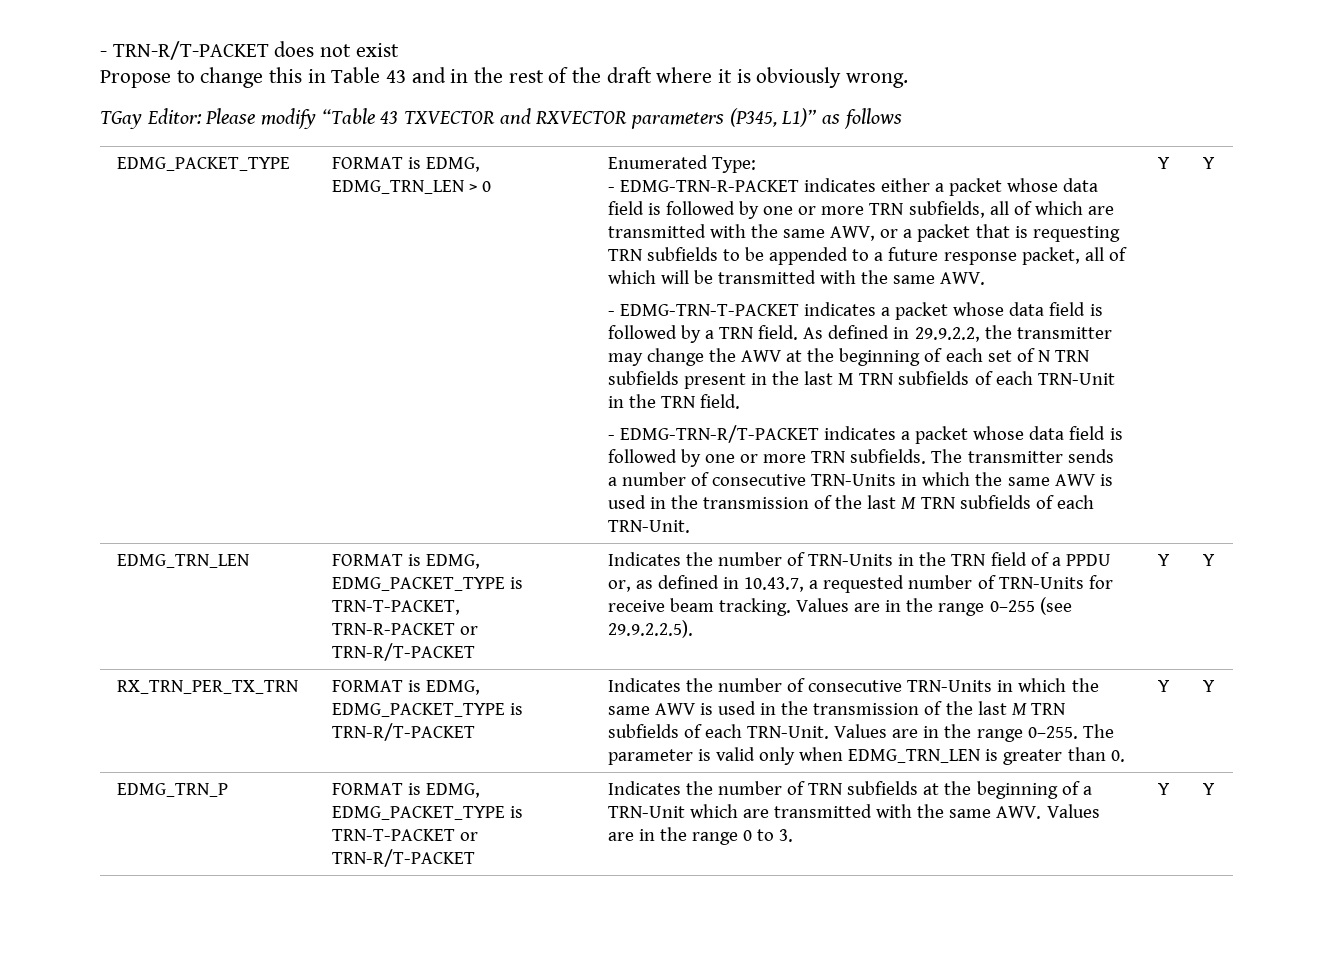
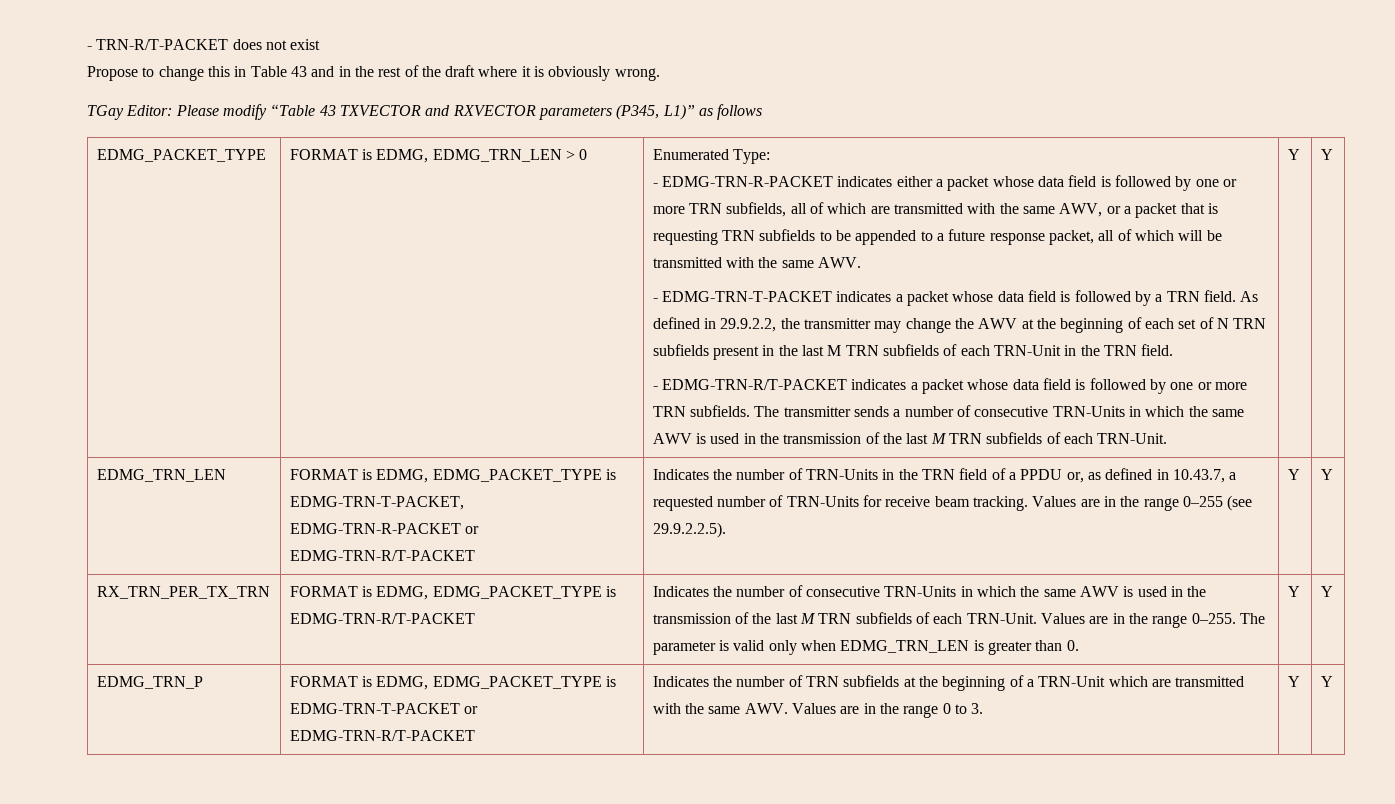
[331,600,460,615] [331,623,478,635] [331,643,475,661] TRN-T-PACKET, TRN-R-PACKET or TRN-R/T-PACKET -> [289,496,464,510] [289,523,480,534] [289,550,475,561] EDMG-TRN-T-PACKET, EDMG-TRN-R-PACKET or EDMG-TRN-R/T-PACKET
[331,723,475,741] TRN-R/T-PACKET -> [289,613,475,624] EDMG-TRN-R/T-PACKET
[331,829,478,841] [331,849,475,867] TRN-T-PACKET or TRN-R/T-PACKET -> [289,703,479,714] [289,730,475,741] EDMG-TRN-T-PACKET or EDMG-TRN-R/T-PACKET

